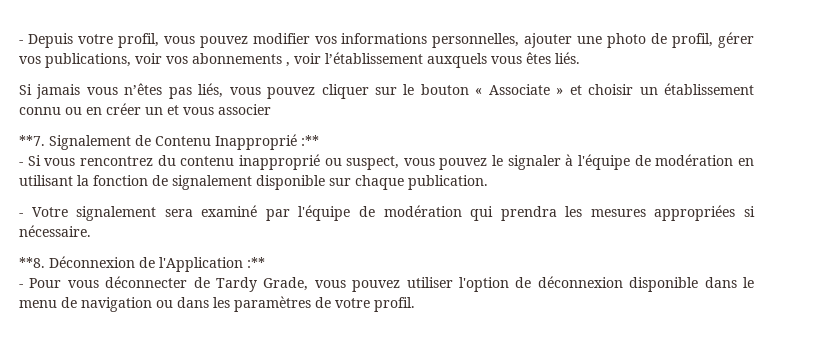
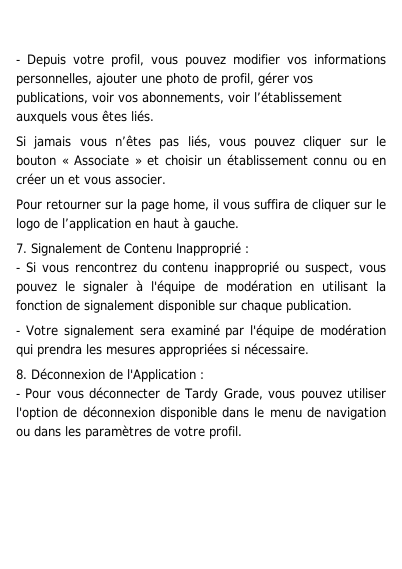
[192,53,290,67] abonnements , -> [142,92,224,104] abonnements,
[218,104,271,115] [19,135,45,146] associer // **7. -> [115,174,166,185] [16,199,386,212] [16,217,239,231] [16,243,27,253] associer. // Pour retourner sur la page home, il vous suffira de cliquer sur le logo de l’application en haut à gauche. // 7.
[301,135,319,146] :** -> [245,246,249,253] :
[19,257,45,268] **8. -> [16,369,27,380] 8.
[247,257,265,268] :** -> [200,372,204,379] :

